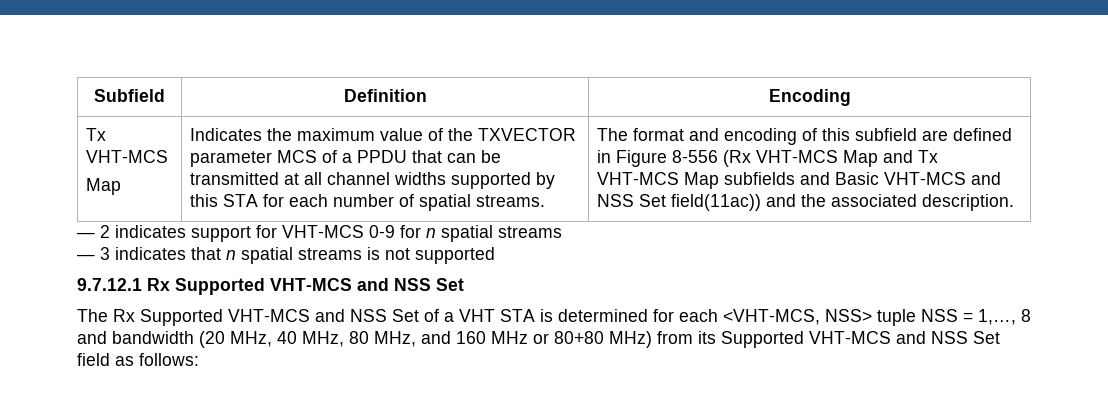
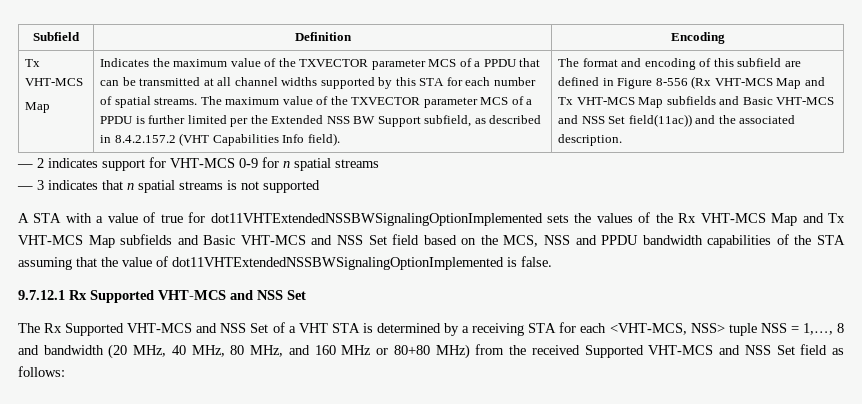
(545, 201) none -> [200,96,533,108] [100,115,542,127] [100,133,340,146] The maximum value of the TXVECTOR parameter MCS of a PPDU is further limited per the Extended NSS BW Support subfield, as described in 8.4.2.157.2 (VHT Capabilities Info field).
(495, 255) none -> [18,212,846,226] [18,234,845,248] [18,256,552,270] // A STA with a value of true for dot11VHTExtendedNSSBWSignalingOptionImplemented sets the values of the Rx VHT-MCS Map and Tx VHT-MCS Map subfields and Basic VHT-MCS and NSS Set field based on the MCS, NSS and PPDU bandwidth capabilities of the STA assuming that the value of dot11VHTExtendedNSSBWSignalingOptionImplemented is false.
(648, 315) none -> [444,323,557,336] by a receiving STA
[698,331,716,344] its -> [509,345,580,355] the received

